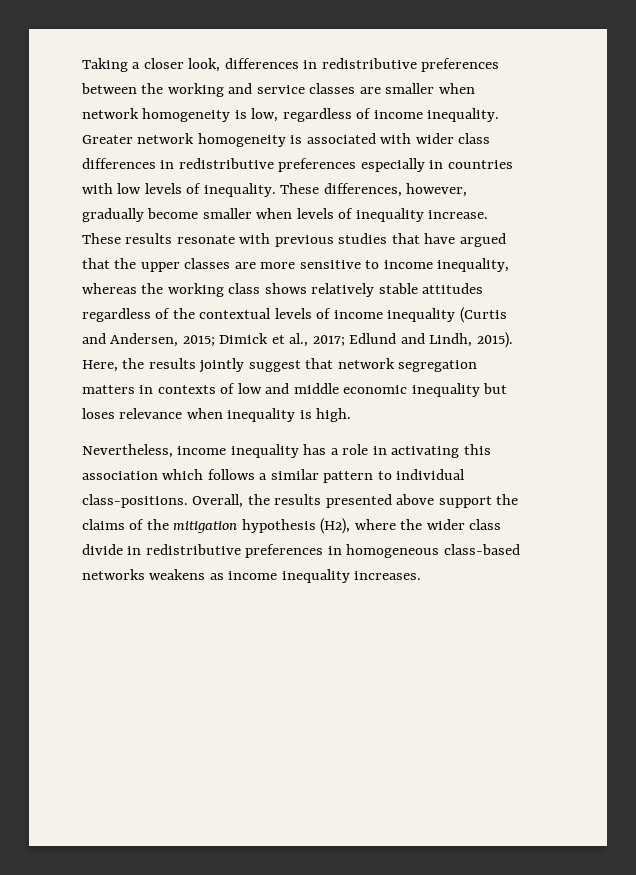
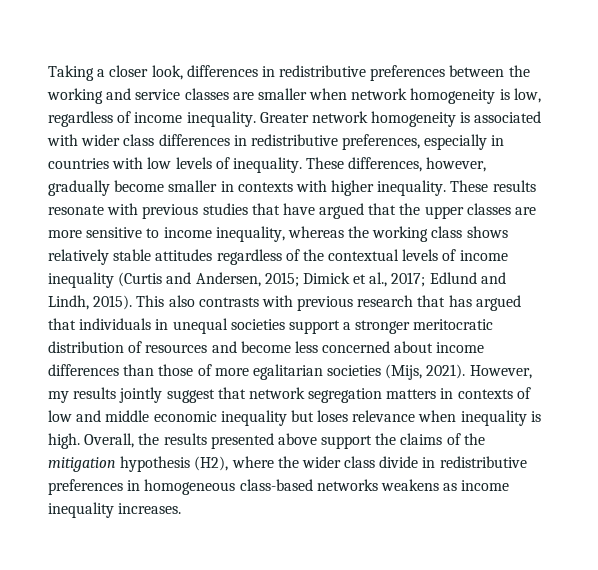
[278,158,357,172] preferences -> [342,134,421,150] preferences,
[256,208,489,222] when levels of inequality increase. -> [220,180,447,196] in contexts with higher inequality.
[82,358,145,372] Here, the -> [136,295,521,311] [48,318,494,334] [48,341,485,353] [48,364,532,380] [48,391,69,403] This also contrasts with previous research that has argued that individuals in unequal societies support a stronger meritocratic distribution of resources and become less concerned about income differences than those of more egalitarian societies (Mijs, 2021). However, my
[82,444,491,458] [82,469,466,483] [82,494,188,508] // Nevertheless, income inequality has a role in activating this association which follows a similar pattern to individual class-positions. -> (80, 441) none

